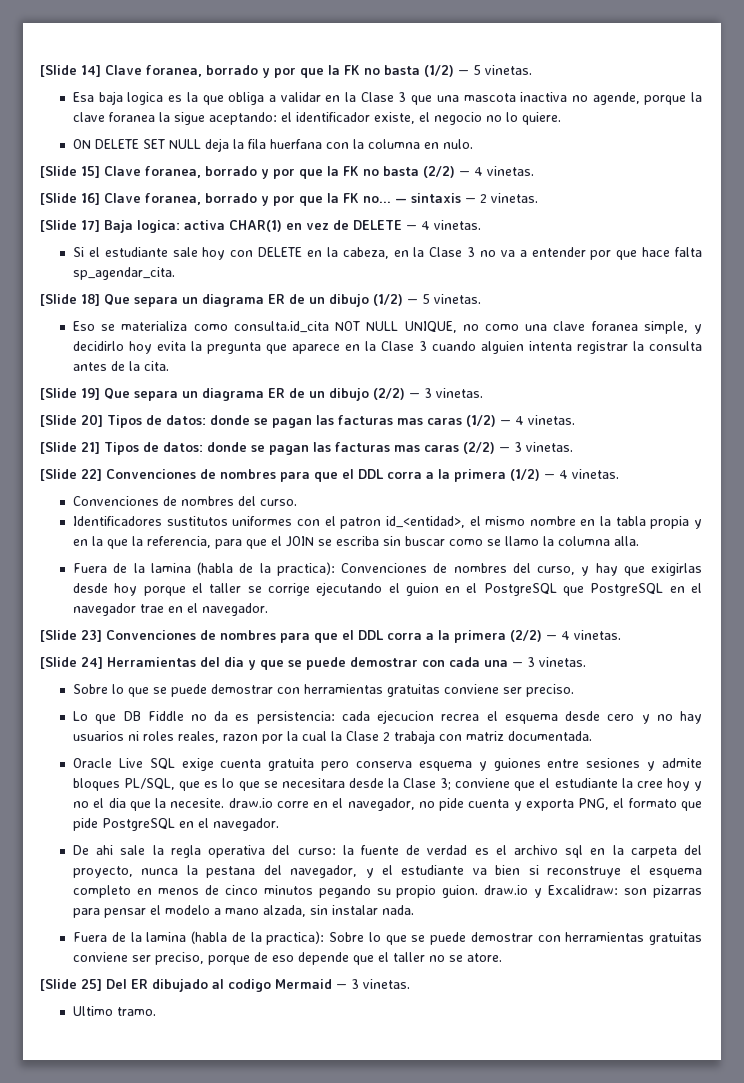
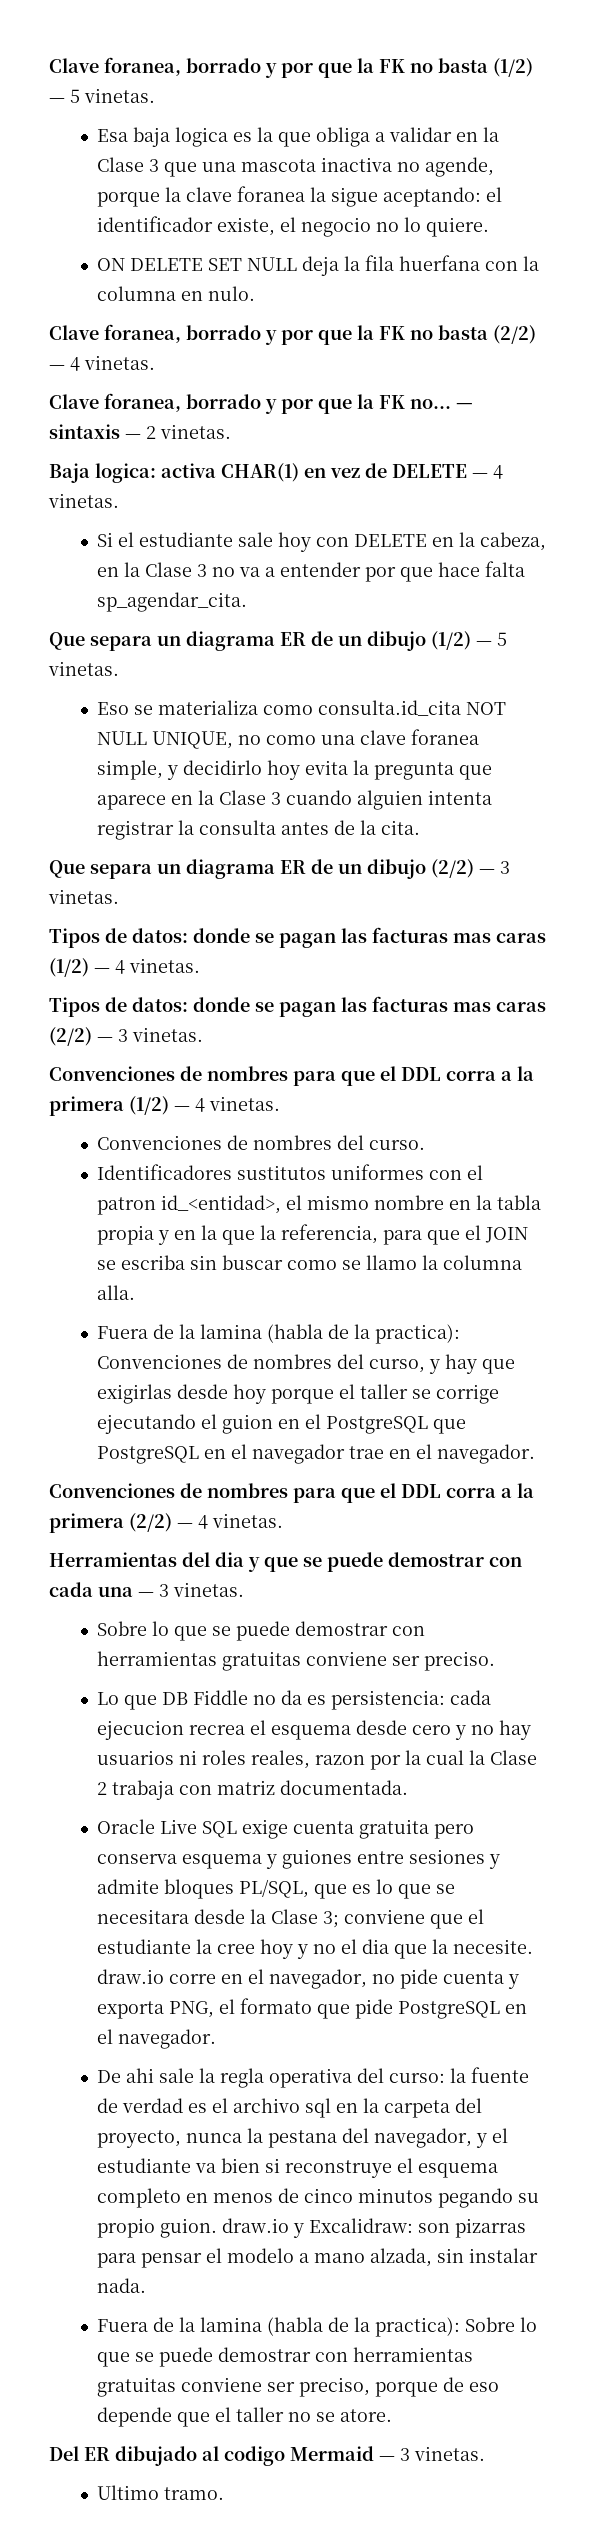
[40,65,101,77] [Slide 14] -> (49, 65) none
[40,166,100,178] [Slide 15] -> (256, 293) none
[40,193,100,205] [Slide 16] -> (155, 362) none
[40,220,100,232] [Slide 17] -> (231, 431) none
[40,294,100,306] [Slide 18] -> (248, 602) none
[40,388,100,400] [Slide 19] -> (421, 827) none
[40,414,103,427] [Slide 20] -> (119, 896) none
[40,442,100,454] [Slide 21] -> (200, 965) none
[40,469,102,481] [Slide 22] -> (203, 1034) none
[40,630,102,642] [Slide 23] -> (536, 1454) none
[40,657,103,669] [Slide 24] -> (283, 1520) none
[40,979,102,991] [Slide 25] -> (393, 2415) none

